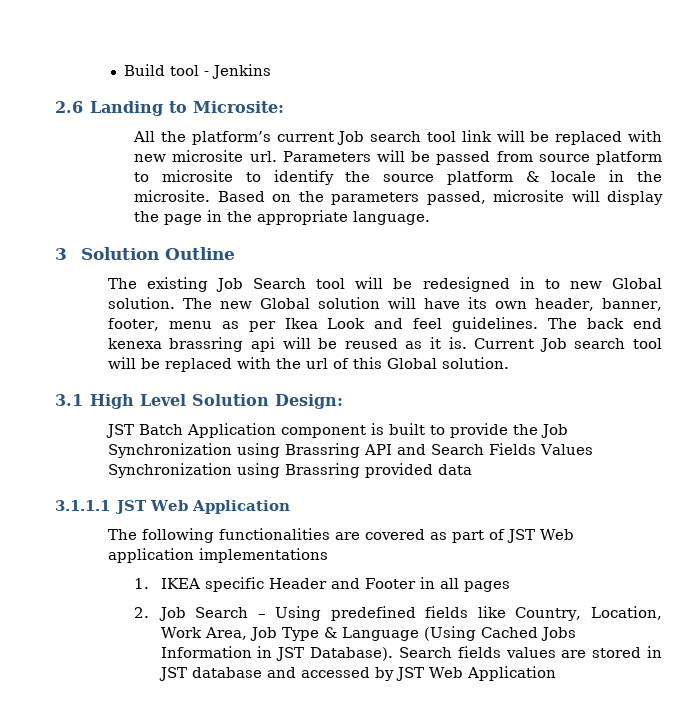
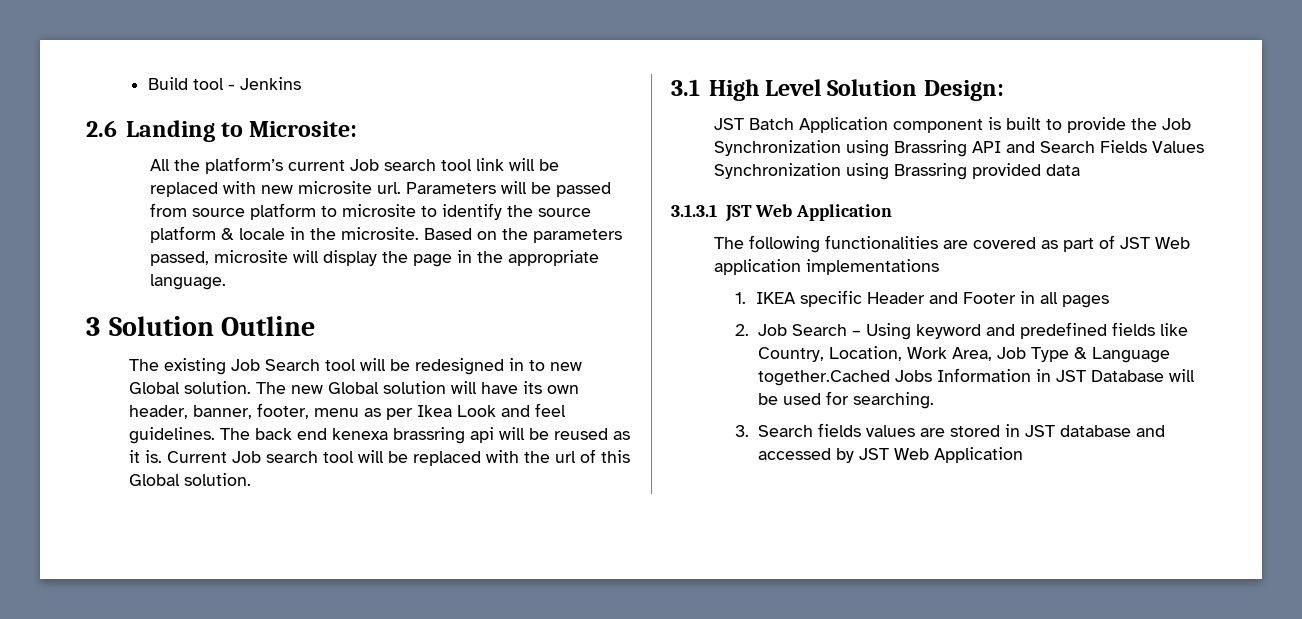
[55,500,110,511] 3.1.1.1 -> [671,204,717,217] 3.1.3.1
(322, 613) none -> [915,324,1015,339] keyword and
[423,626,538,641] (Using Cached -> [757,370,890,386] together.Cached
[310,647,394,661] Database). -> [1090,369,1195,382] [757,391,934,409] [735,425,750,437] Database will be used for searching. // 3.

